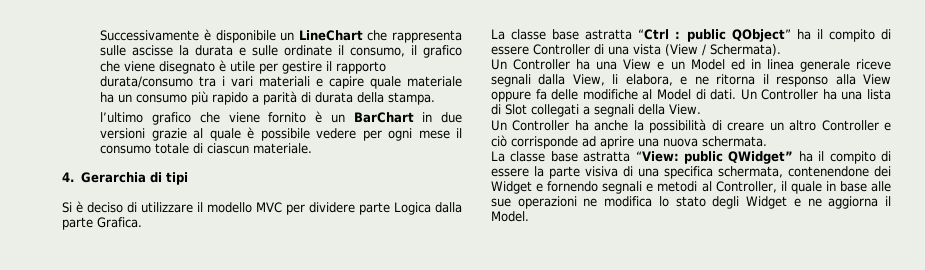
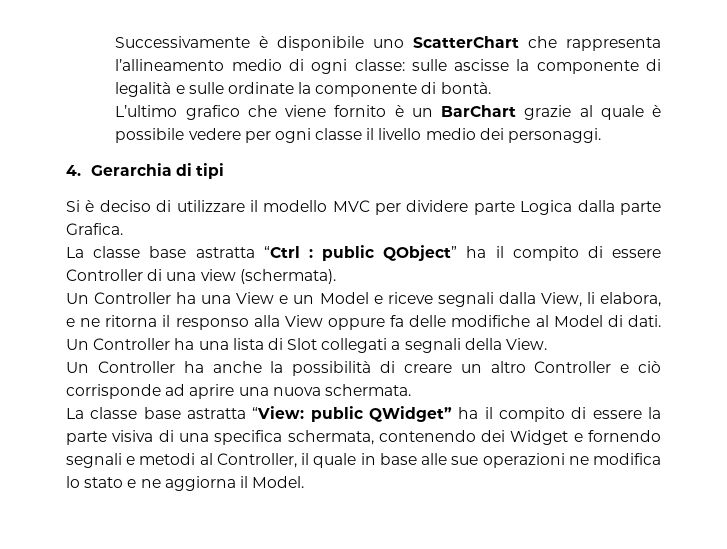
[280,30,462,43] [100,45,463,58] [100,60,387,74] [100,76,463,89] [100,91,436,105] [100,112,144,123] un LineChart che rappresenta sulle ascisse la durata e sulle ordinate il consumo, il grafico che viene disegnato è utile per gestire il rapporto durata/consumo tra i vari materiali e capire quale materiale ha un consumo più rapido a parità di durata della stampa. // l’ultimo -> [373,36,661,51] [115,59,662,74] [115,82,491,97] [115,105,178,117] uno ScatterChart che rappresenta l’allineamento medio di ogni classe: sulle ascisse la componente di legalità e sulle ordinate la componente di bontà. // L’ultimo
[422,112,463,123] [100,128,146,139] in due versioni -> (517, 111) none
[418,128,463,139] [100,143,313,154] mese il consumo totale di ciascun materiale. -> [315,128,601,143] classe il livello medio dei personaggi.
[633,44,781,56] vista (View / Schermata). -> [200,269,336,284] view (schermata).
[730,59,850,72] ed in linea generale -> [373,295,383,304] e
[788,166,869,177] contenendone -> [378,430,476,442] contenendo
[712,196,788,209] degli Widget -> (124, 482) none

